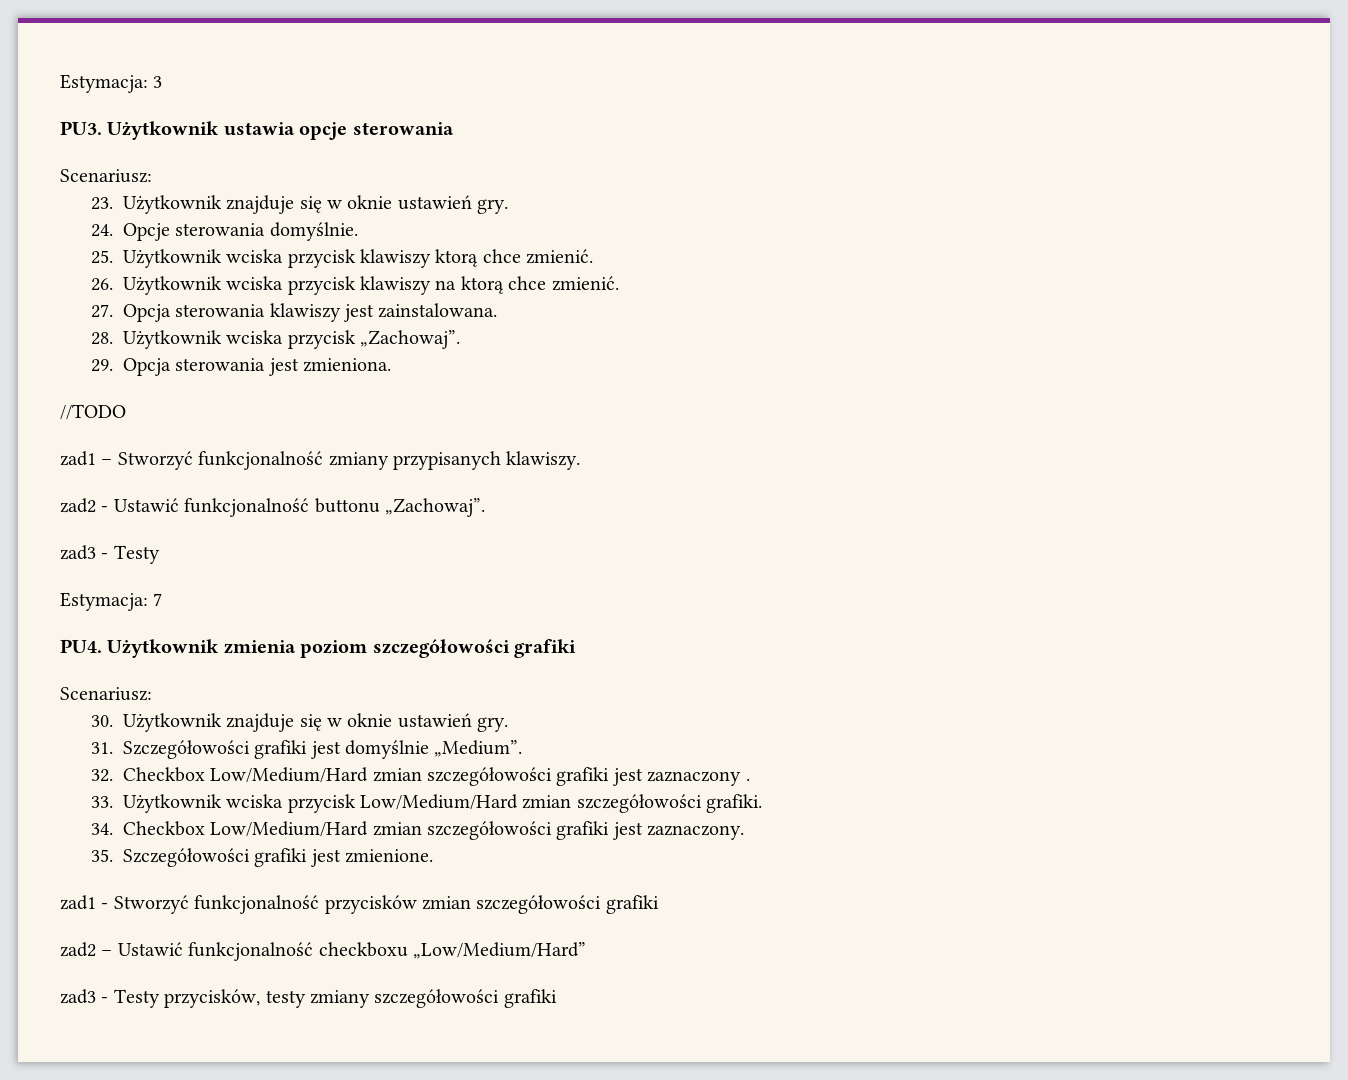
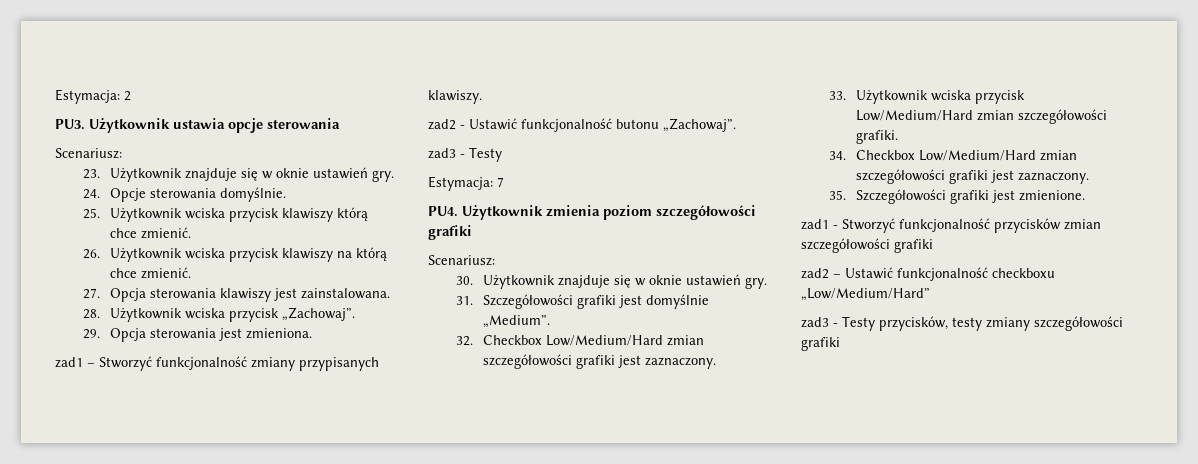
[60,74,163,93] Estymacja: 3 -> [55,89,131,104] Estymacja: 2
[435,249,479,267] ktorą -> [337,207,369,221] którą
[460,276,504,294] ktorą -> [356,247,388,261] którą
[60,404,126,420] // //TODO -> (313, 333) none
[314,498,380,513] buttonu -> [616,119,659,129] butonu
[647,771,750,786] zaznaczony . -> [645,357,717,369] zaznaczony.

